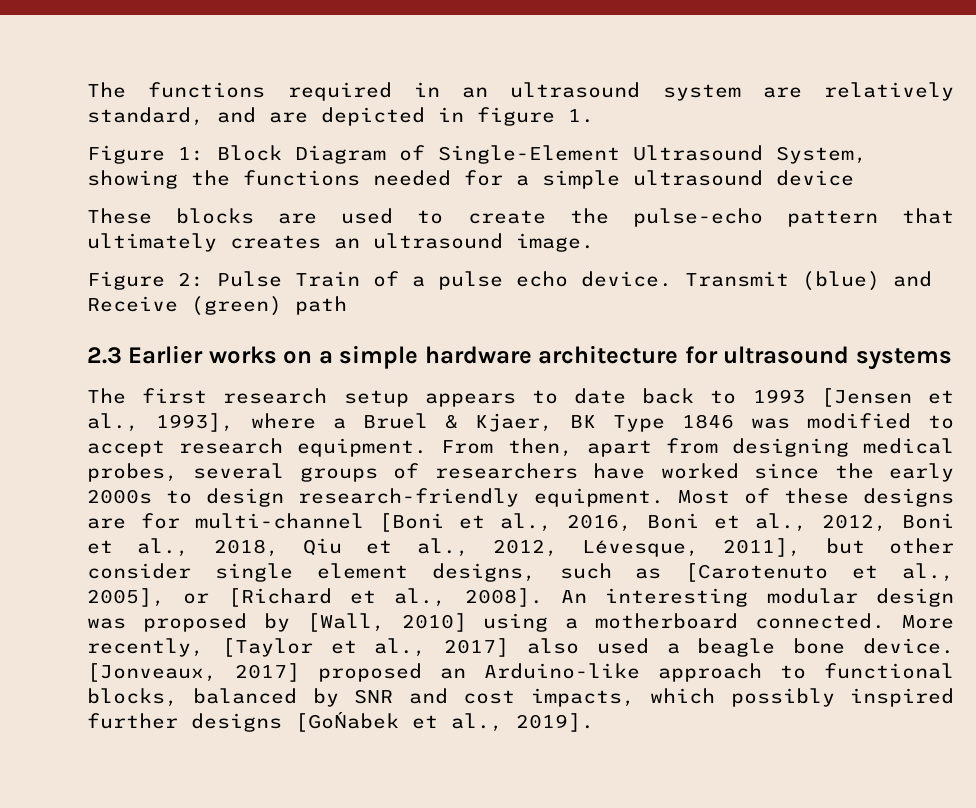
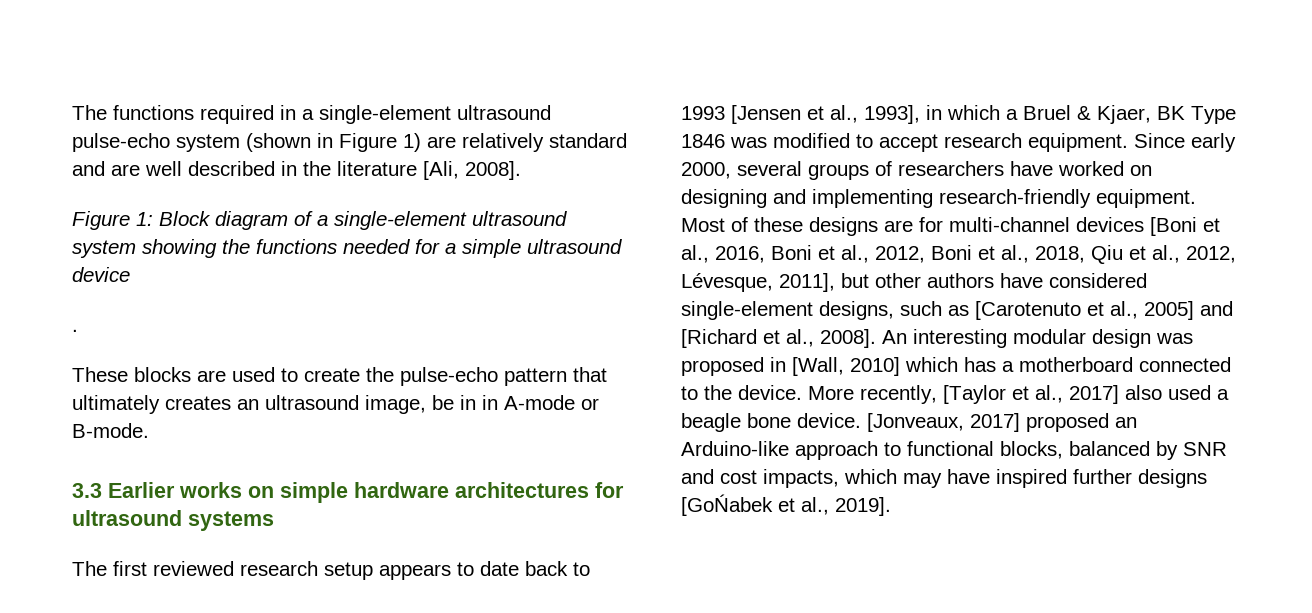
[462,82,741,101] an ultrasound system -> [302,105,551,124] [72,133,421,152] a single-element ultrasound pulse-echo system (shown in Figure 1)
[87,107,204,126] standard, -> [549,133,627,148] standard
[321,107,594,126] [87,145,867,164] depicted in figure 1. // Figure 1: Block Diagram of Single-Element Ultrasound System, -> [145,161,521,180] [72,211,567,230] [72,240,136,258] well described in the literature [Ali, 2008]. // Figure 1: Block diagram of a single-element ultrasound system
(854, 178) none -> [72,329,78,332] // .
[516,233,594,252] [87,271,932,291] [87,296,347,316] [87,347,122,364] image. // Figure 2: Pulse Train of a pulse echo device. Transmit (blue) and Receive (green) path // 2.3 -> [365,395,599,414] [72,423,149,438] [72,483,102,498] image, be in in A-mode or B-mode. // 3.3
[318,351,333,364] a -> (274, 492) none
[538,345,679,364] architecture -> [455,482,589,498] architectures
(208, 396) none -> [153,561,234,576] reviewed
[251,413,316,429] where -> [926,105,1000,120] in which
[441,438,954,457] [87,463,178,482] From then, apart from designing medical probes, -> [1134,133,1236,152] [681,162,731,179] Since early 2000,
[754,463,955,482] [87,488,285,507] since the early 2000s to design -> [1130,165,1152,176] [681,189,933,208] on designing and implementing
(364, 521) none -> [1076,217,1144,232] devices
[87,563,408,582] consider single element -> [927,273,1147,288] [681,301,813,320] authors have considered single-element
[87,588,210,607] 2005], or -> [1144,301,1233,320] 2005] and
[263,613,290,632] by -> [770,357,786,372] in
[483,613,886,632] using a motherboard connected. -> [905,357,1231,372] [681,385,802,400] which has a motherboard connected to the device.
[730,688,835,707] possibly -> [903,469,990,488] may have

